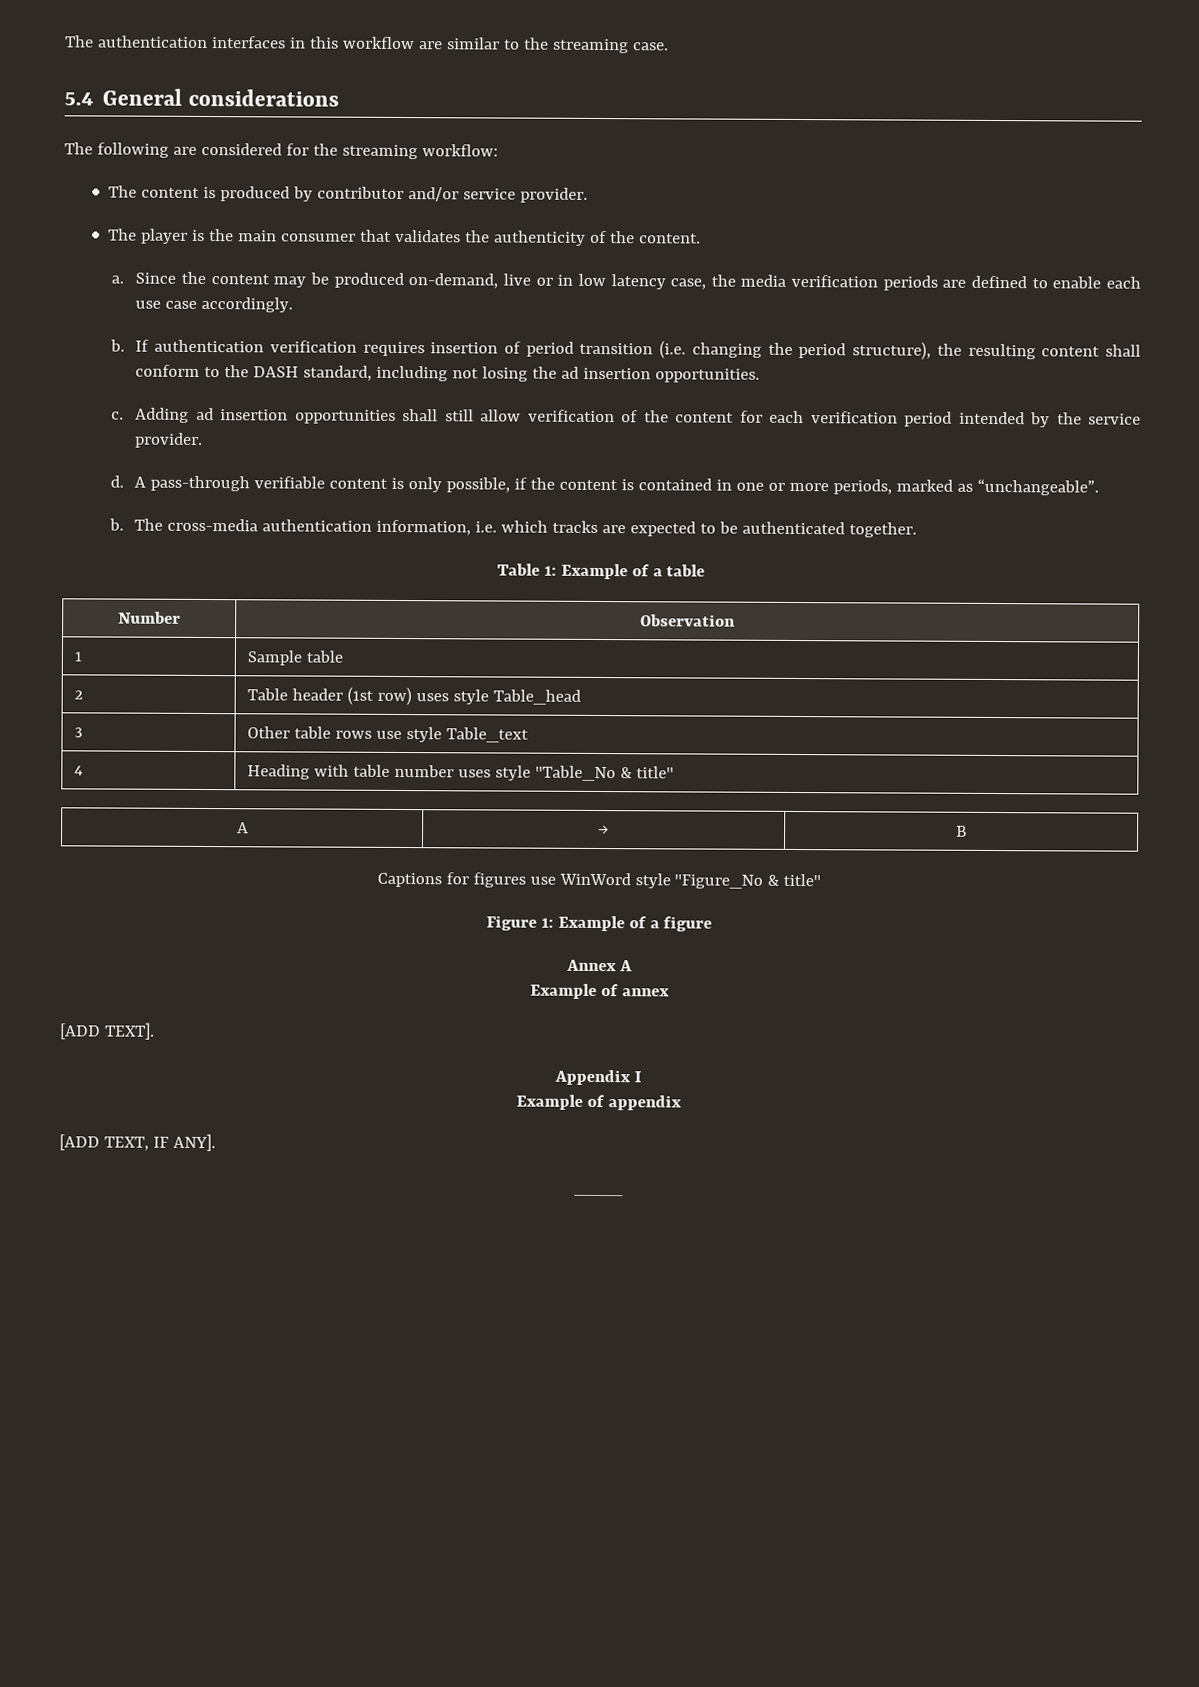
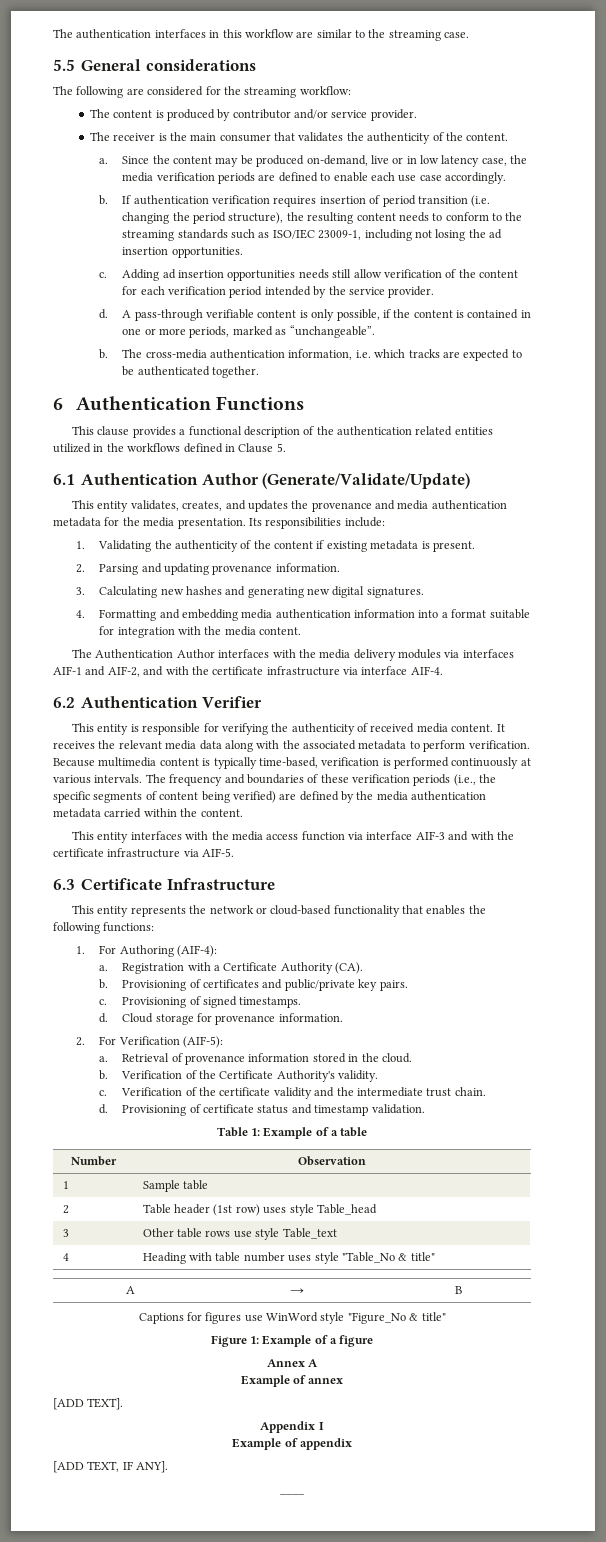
[64,92,94,106] 5.4 -> [53,59,75,71] 5.5
[141,228,189,244] player -> [113,133,156,141] receiver
[1105,344,1141,357] shall -> [398,212,443,222] needs to
[253,365,373,381] DASH standard, -> [122,229,362,241] streaming standards such as ISO/IEC 23009-1,
[402,408,439,422] shall -> [298,269,329,279] needs
(918, 530) none -> [53,396,305,411] [72,426,493,438] [53,443,286,453] [53,473,471,489] [72,500,507,512] [53,517,385,529] [76,540,475,552] [76,563,340,575] [76,586,424,598] [76,609,530,621] [99,626,302,638] [72,649,514,661] [53,666,443,677] [53,696,262,708] [72,723,505,735] [53,740,530,752] [53,757,531,769] [53,774,497,786] [53,791,487,803] [53,808,243,818] [72,831,514,843] [53,848,235,858] [53,878,275,890] [72,905,486,917] [53,922,155,934] [76,945,217,957] [99,962,364,974] [99,979,408,991] [99,996,302,1008] [99,1013,343,1025] [76,1036,223,1048] [99,1053,412,1065] [99,1070,379,1082] [99,1087,486,1099] [99,1104,425,1116] // 6 Authentication Functions // This clause provides a functional description of the authentication related entities utilized in the workflows defined in Clause 5. // 6.1 Authentication Author (Generate/Validate/Update) // This entity validates, creates, and updates the provenance and media authentication metadata for the media presentation. Its responsibilities include: // 1. Validating the authenticity of the content if existing metadata is present. // 2. Parsing and updating provenance information. // 3. Calculating new hashes and generating new digital signatures. // 4. Formatting and embedding media authentication information into a format suitable for integration with the media content. // The Authentication Author interfaces with the media delivery modules via interfaces AIF-1 and AIF-2, and with the certificate infrastructure via interface AIF-4. // 6.2 Authentication Verifier // This entity is responsible for verifying the authenticity of received media content. It receives the relevant media data along with the associated metadata to perform verification. Because multimedia content is typically time-based, verification is performed continuously at various intervals. The frequency and boundaries of these verification periods (i.e., the specific segments of content being verified) are defined by the media authentication metadata carried within the content. // This entity interfaces with the media access function via interface AIF-3 and with the certificate infrastructure via AIF-5. // 6.3 Certificate Infrastructure // This entity represents the network or cloud-based functionality that enables the following functions: // 1. For Authoring (AIF-4): // a. Registration with a Certificate Authority (CA). // b. Provisioning of certificates and public/private key pairs. // c. Provisioning of signed timestamps. // d. Cloud storage for provenance information. // 2. For Verification (AIF-5): // a. Retrieval of provenance information stored in the cloud. // b. Verification of the Certificate Authority's validity. // c. Verification of the certificate validity and the intermediate trust chain. // d. Provisioning of certificate status and timestamp validation.

